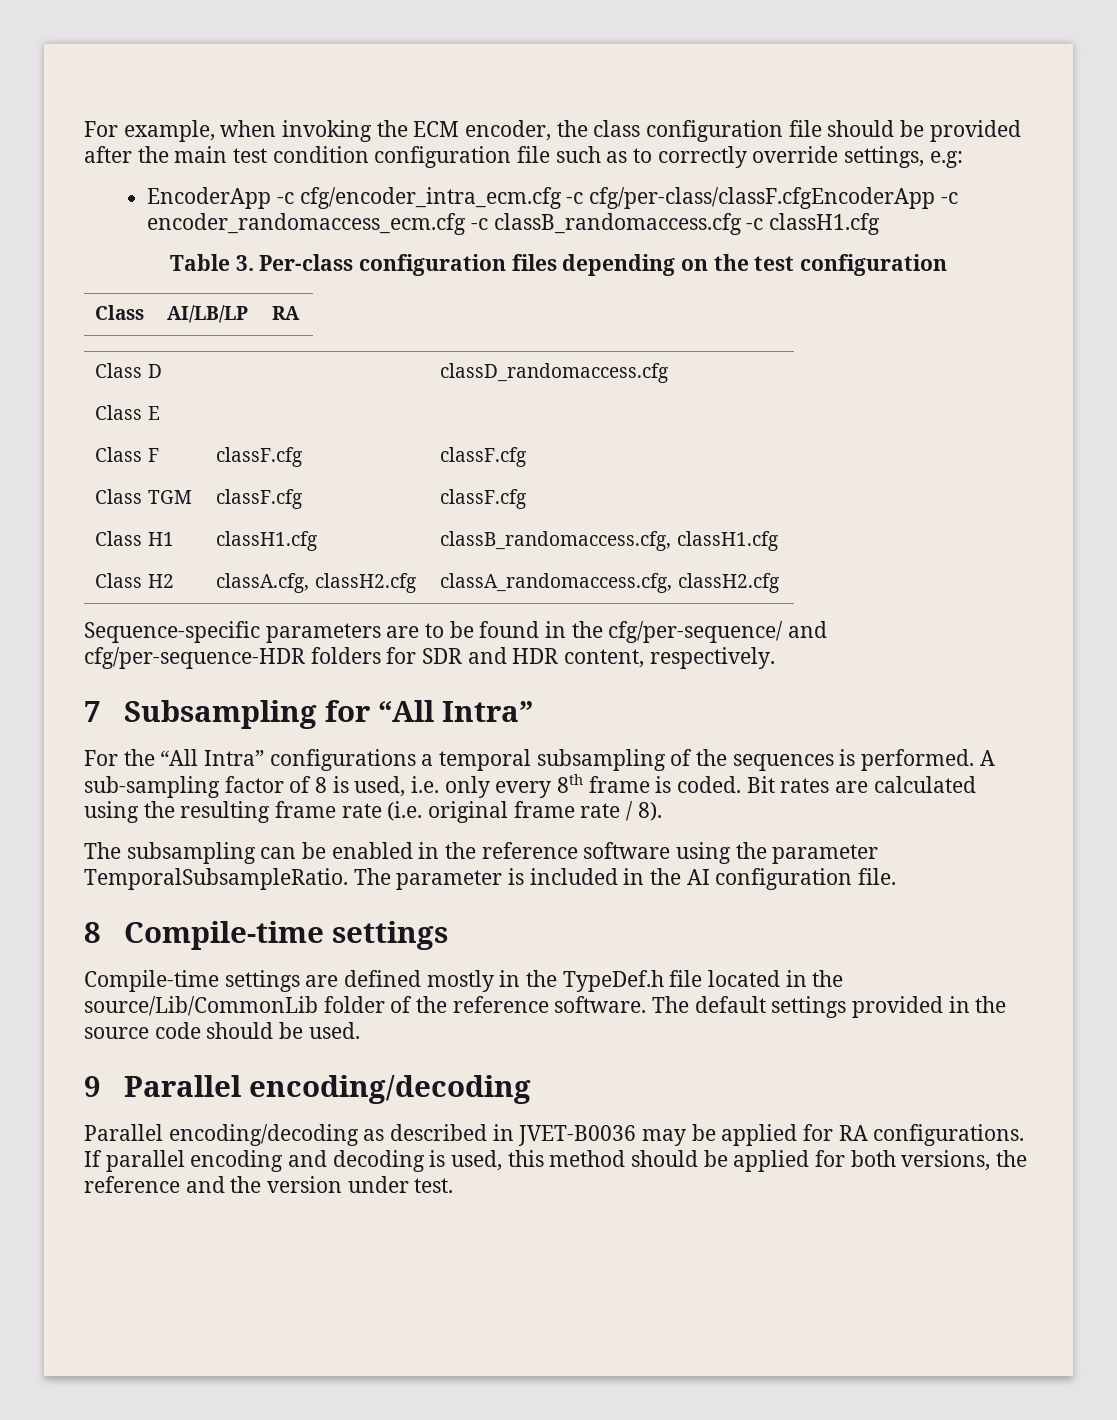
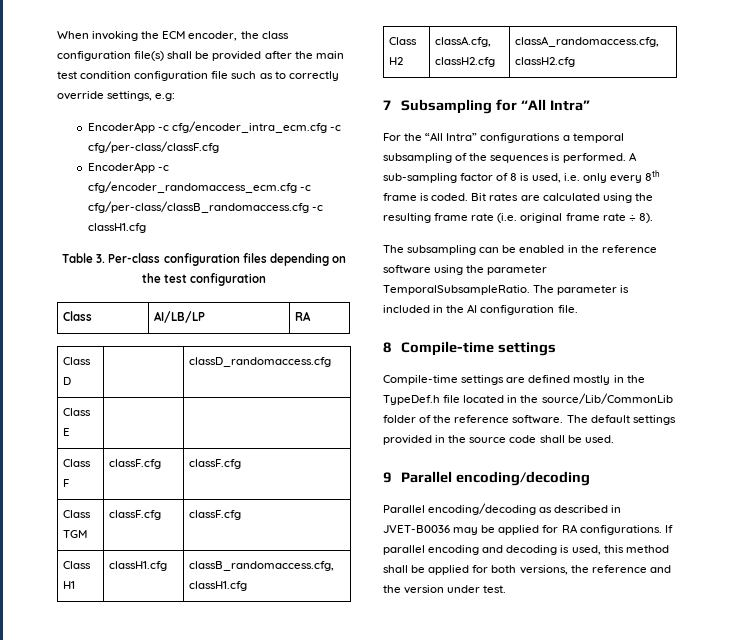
[84,120,277,142] For example, when -> [57,31,89,39] When
[788,120,895,137] file should -> [134,51,193,61] file(s) shall
[588,187,958,209] [147,213,742,235] cfg/per-class/classF.cfgEncoderApp -c encoder_randomaccess_ecm.cfg -c classB_randomaccess.cfg -> [87,141,219,153] [87,162,169,173] [87,181,311,193] [87,201,309,213] cfg/per-class/classF.cfg // EncoderApp -c cfg/encoder_randomaccess_ecm.cfg -c cfg/per-class/classB_randomaccess.cfg
[84,621,828,643] [84,647,775,669] // Sequence-specific parameters are to be found in the cfg/per-sequence/ and cfg/per-sequence-HDR folders for SDR and HDR content, respectively. -> (575, 62) none
[626,801,634,821] / -> [628,215,636,221] ÷
[206,1022,274,1039] should -> [539,435,565,443] shall
[631,1150,699,1167] should -> [383,565,408,573] shall

